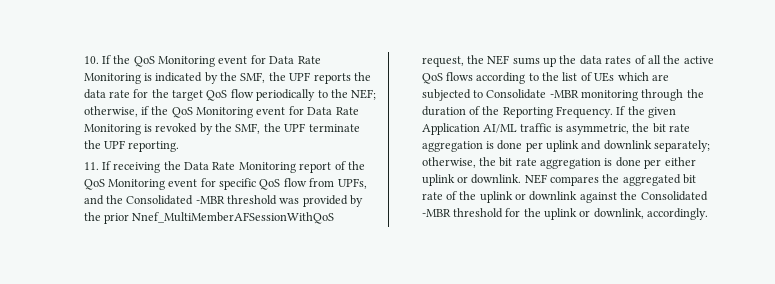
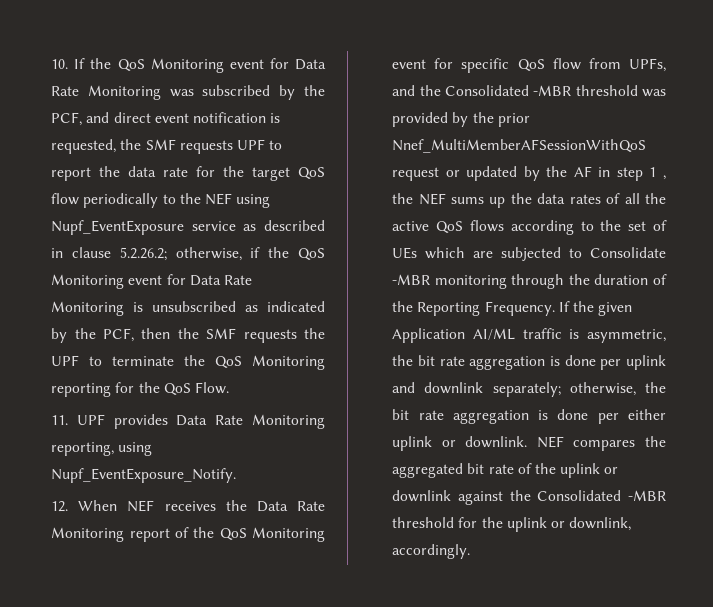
[143,72,351,84] is indicated by the SMF, the UPF reports -> [169,85,325,100] [51,112,281,126] [51,139,283,154] [51,167,92,181] was subscribed by the PCF, and direct event notification is requested, the SMF requests UPF to report
[351,89,377,100] NEF; -> [204,193,271,208] [51,220,325,235] [51,247,167,261] NEF using Nupf_EventExposure service as described in clause 5.2.26.2;
[155,123,306,135] revoked by the SMF, the UPF -> [152,301,325,312] [51,328,325,343] [51,355,103,366] unsubscribed as indicated by the PCF, then the SMF requests the UPF to
[103,140,180,152] [83,161,161,173] UPF reporting. // 11. If receiving -> [215,355,325,370] [51,382,229,397] [51,414,325,429] [51,442,153,456] [51,468,237,483] [51,500,216,512] QoS Monitoring reporting for the QoS Flow. // 11. UPF provides Data Rate Monitoring reporting, using Nupf_EventExposure_Notify. // 12. When NEF receives
[421,56,464,67] request, -> [392,166,666,181] request or updated by the AF in step 1 ,
[562,72,578,81] list -> [628,221,647,231] set

